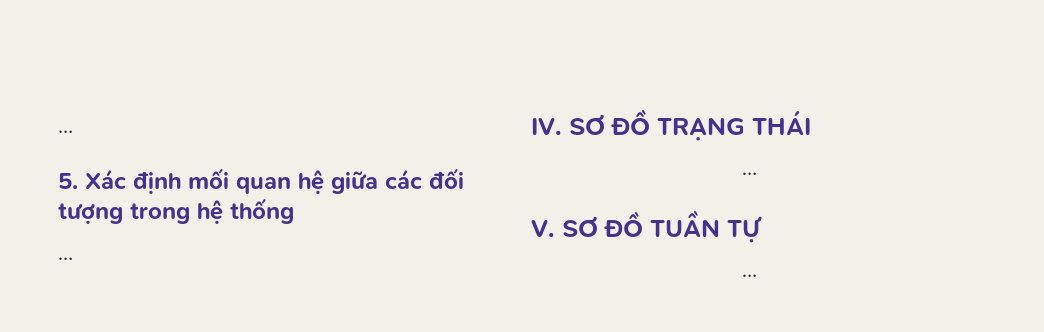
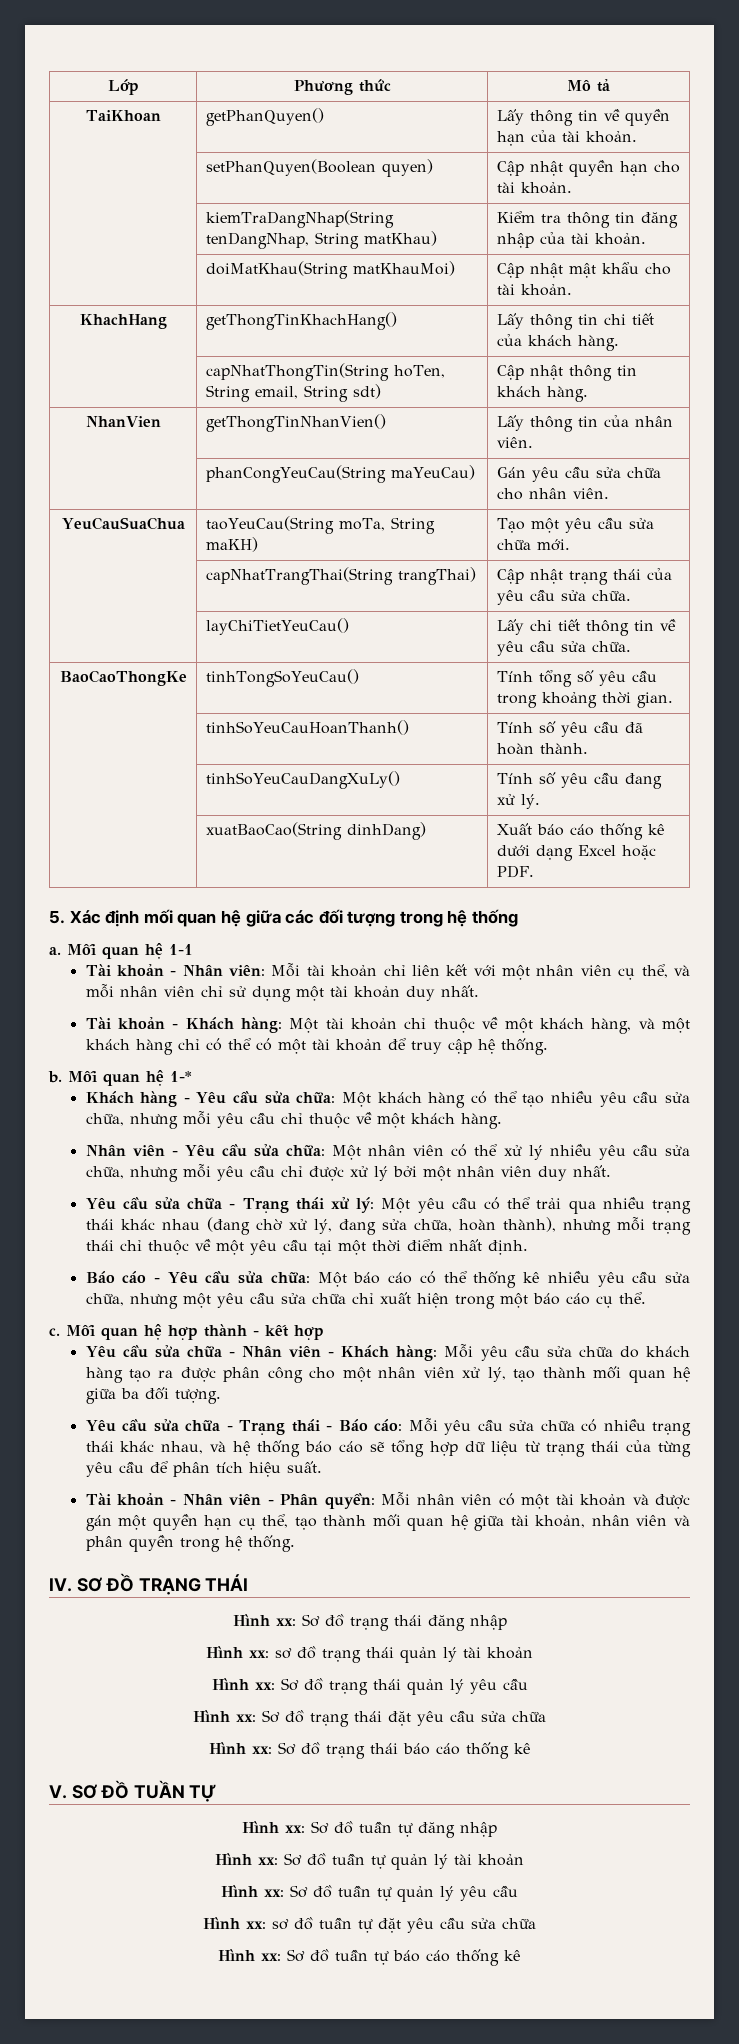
[58,130,73,133] … -> [107,79,139,95] [293,79,391,95] [567,79,610,92] [85,110,161,121] [205,108,324,126] [496,109,670,126] [496,130,637,146] [205,159,433,177] [496,160,680,177] [496,182,572,194] [205,210,394,228] [205,231,437,249] [496,211,678,228] [496,232,646,248] [205,261,455,279] [496,262,671,278] [496,284,572,296] [79,314,167,329] [205,312,397,330] [496,313,654,330] [496,334,619,351] [205,363,445,381] [205,384,381,402] [496,365,637,381] [496,386,588,402] [85,416,161,427] [205,414,386,432] [496,415,673,432] [496,437,533,448] [205,465,475,483] [496,466,661,482] [496,488,609,500] [61,517,185,530] [205,516,435,534] [205,537,258,552] [496,517,654,533] [496,539,570,551] [205,567,476,585] [496,568,672,585] [496,589,631,605] [205,618,349,635] [496,619,676,636] [496,640,631,656] [59,670,187,686] [205,669,359,687] [496,670,657,687] [496,692,673,708] [205,720,409,735] [496,721,643,737] [496,743,588,755] [205,771,400,789] [496,772,662,789] [496,794,540,809] [205,822,426,840] [496,823,665,840] [496,845,656,861] [496,865,534,878] Lớp | Phương thức | Mô tả // TaiKhoan | getPhanQuyen() | Lấy thông tin về quyền hạn của tài khoản. // | setPhanQuyen(Boolean quyen) | Cập nhật quyền hạn cho tài khoản. // | kiemTraDangNhap(String tenDangNhap, String matKhau) | Kiểm tra thông tin đăng nhập của tài khoản. // | doiMatKhau(String matKhauMoi) | Cập nhật mật khẩu cho tài khoản. // KhachHang | getThongTinKhachHang() | Lấy thông tin chi tiết của khách hàng. // | capNhatThongTin(String hoTen, String email, String sdt) | Cập nhật thông tin khách hàng. // NhanVien | getThongTinNhanVien() | Lấy thông tin của nhân viên. // | phanCongYeuCau(String maYeuCau) | Gán yêu cầu sửa chữa cho nhân viên. // YeuCauSuaChua | taoYeuCau(String moTa, String maKH) | Tạo một yêu cầu sửa chữa mới. // | capNhatTrangThai(String trangThai) | Cập nhật trạng thái của yêu cầu sửa chữa. // | layChiTietYeuCau() | Lấy chi tiết thông tin về yêu cầu sửa chữa. // BaoCaoThongKe | tinhTongSoYeuCau() | Tính tổng số yêu cầu trong khoảng thời gian. // | tinhSoYeuCauHoanThanh() | Tính số yêu cầu đã hoàn thành. // | tinhSoYeuCauDangXuLy() | Tính số yêu cầu đang xử lý. // | xuatBaoCao(String dinhDang) | Xuất báo cáo thống kê dưới dạng Excel hoặc PDF.
[58,257,73,260] … -> [49,943,193,959] [85,963,690,980] [85,984,479,1002] [85,1017,690,1034] [85,1038,548,1055] [48,1070,192,1086] [85,1091,690,1108] [85,1111,502,1129] [85,1144,691,1160] [85,1164,611,1182] [85,1197,691,1214] [85,1217,691,1235] [85,1239,528,1255] [85,1271,690,1288] [85,1292,646,1309] [49,1324,324,1340] [85,1344,690,1361] [85,1366,690,1383] [85,1387,221,1404] [85,1418,691,1436] [85,1440,692,1457] [85,1461,322,1477] [85,1492,690,1509] [85,1514,690,1531] [85,1535,295,1552] a. Mối quan hệ 1-1 // Tài khoản - Nhân viên: Mỗi tài khoản chỉ liên kết với một nhân viên cụ thể, và mỗi nhân viên chỉ sử dụng một tài khoản duy nhất. // Tài khoản - Khách hàng: Một tài khoản chỉ thuộc về một khách hàng, và một khách hàng chỉ có thể có một tài khoản để truy cập hệ thống. // b. Mối quan hệ 1-* // Khách hàng - Yêu cầu sửa chữa: Một khách hàng có thể tạo nhiều yêu cầu sửa chữa, nhưng mỗi yêu cầu chỉ thuộc về một khách hàng. // Nhân viên - Yêu cầu sửa chữa: Một nhân viên có thể xử lý nhiều yêu cầu sửa chữa, nhưng mỗi yêu cầu chỉ được xử lý bởi một nhân viên duy nhất. // Yêu cầu sửa chữa - Trạng thái xử lý: Một yêu cầu có thể trải qua nhiều trạng thái khác nhau (đang chờ xử lý, đang sửa chữa, hoàn thành), nhưng mỗi trạng thái chỉ thuộc về một yêu cầu tại một thời điểm nhất định. // Báo cáo - Yêu cầu sửa chữa: Một báo cáo có thể thống kê nhiều yêu cầu sửa chữa, nhưng một yêu cầu sửa chữa chỉ xuất hiện trong một báo cáo cụ thể. // c. Mối quan hệ hợp thành - kết hợp // Yêu cầu sửa chữa - Nhân viên - Khách hàng: Mỗi yêu cầu sửa chữa do khách hàng tạo ra được phân công cho một nhân viên xử lý, tạo thành mối quan hệ giữa ba đối tượng. // Yêu cầu sửa chữa - Trạng thái - Báo cáo: Mỗi yêu cầu sửa chữa có nhiều trạng thái khác nhau, và hệ thống báo cáo sẽ tổng hợp dữ liệu từ trạng thái của từng yêu cầu để phân tích hiệu suất. // Tài khoản - Nhân viên - Phân quyền: Mỗi nhân viên có một tài khoản và được gán một quyền hạn cụ thể, tạo thành mối quan hệ giữa tài khoản, nhân viên và phân quyền trong hệ thống.
[742,172,757,175] … -> [232,1614,507,1631] [206,1646,533,1663] [211,1678,528,1695] [193,1710,546,1727] [208,1742,531,1759] Hình xx: Sơ đồ trạng thái đăng nhập // Hình xx: sơ đồ trạng thái quản lý tài khoản // Hình xx: Sơ đồ trạng thái quản lý yêu cầu // Hình xx: Sơ đồ trạng thái đặt yêu cầu sửa chữa // Hình xx: Sơ đồ trạng thái báo cáo thống kê
[742,274,757,277] … -> [242,1821,497,1838] [215,1853,524,1870] [221,1885,518,1902] [203,1917,536,1933] [218,1949,521,1966] Hình xx: Sơ đồ tuần tự đăng nhập // Hình xx: Sơ đồ tuần tự quản lý tài khoản // Hình xx: Sơ đồ tuần tự quản lý yêu cầu // Hình xx: sơ đồ tuần tự đặt yêu cầu sửa chữa // Hình xx: Sơ đồ tuần tự báo cáo thống kê

